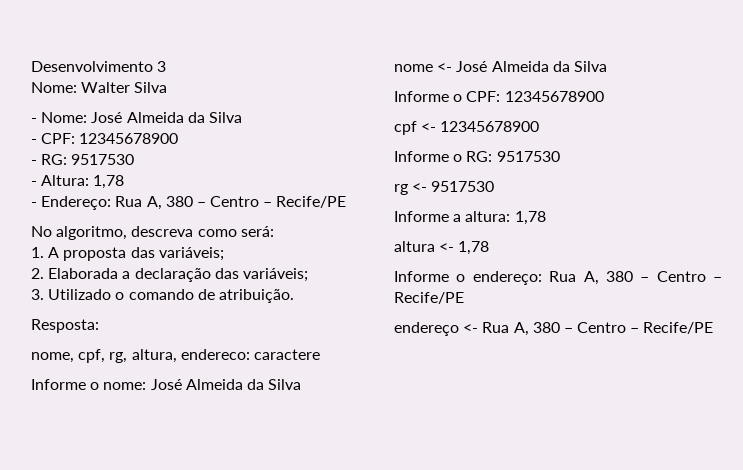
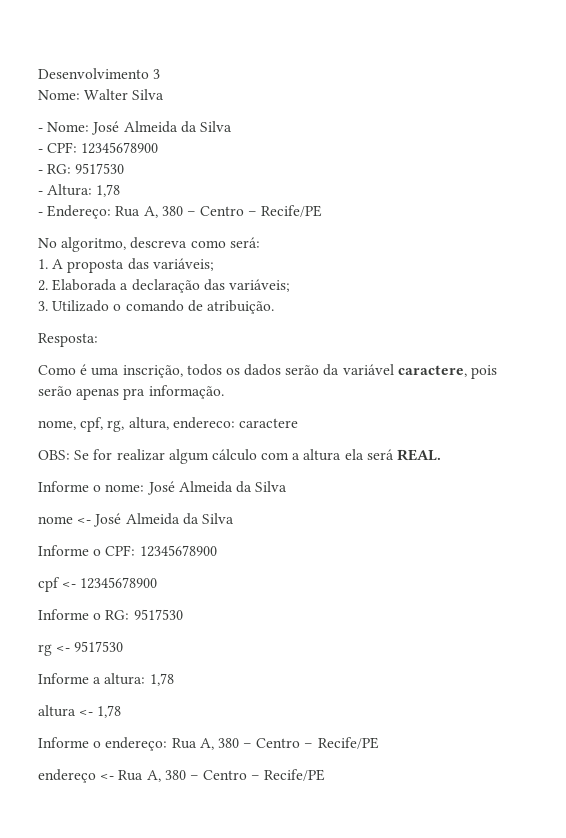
(99, 326) none -> [38,364,498,379] [38,385,224,400] // Como é uma inscrição, todos os dados serão da variável caractere, pois serão apenas pra informação.
(320, 354) none -> [38,449,442,464] // OBS: Se for realizar algum cálculo com a altura ela será REAL.

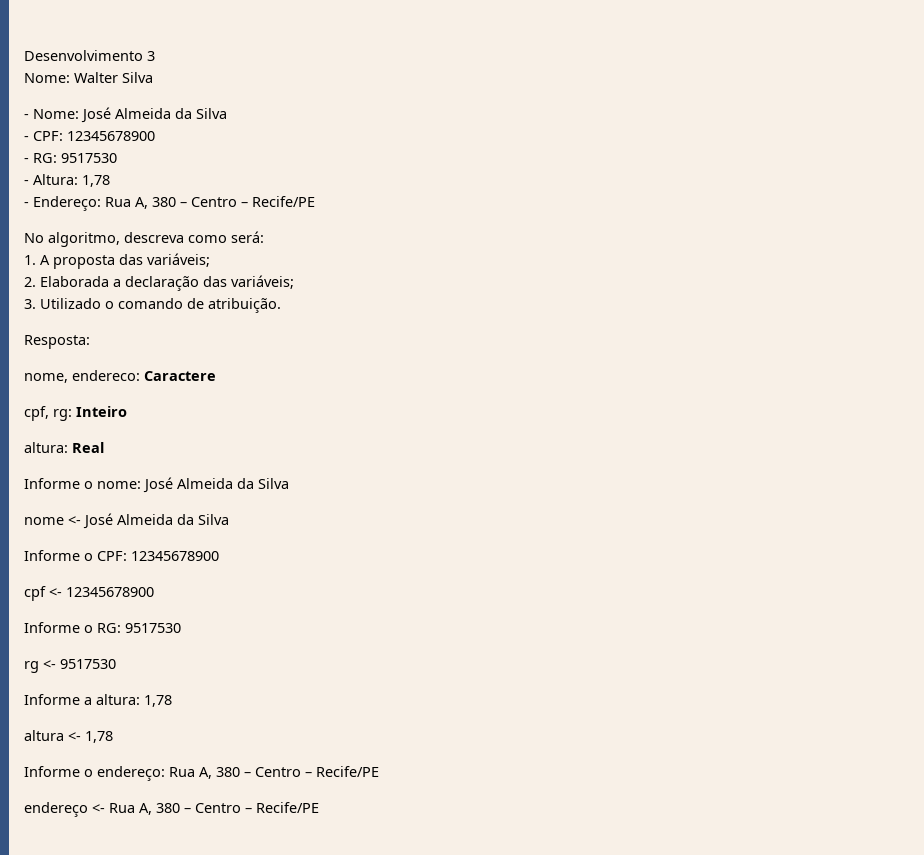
[38,364,498,379] [38,385,224,400] [38,417,298,432] [38,449,442,464] Como é uma inscrição, todos os dados serão da variável caractere, pois serão apenas pra informação. // nome, cpf, rg, altura, endereco: caractere // OBS: Se for realizar algum cálculo com a altura ela será REAL. -> [24,370,216,383] [24,406,127,421] [24,442,104,453] nome, endereco: Caractere // cpf, rg: Inteiro // altura: Real

